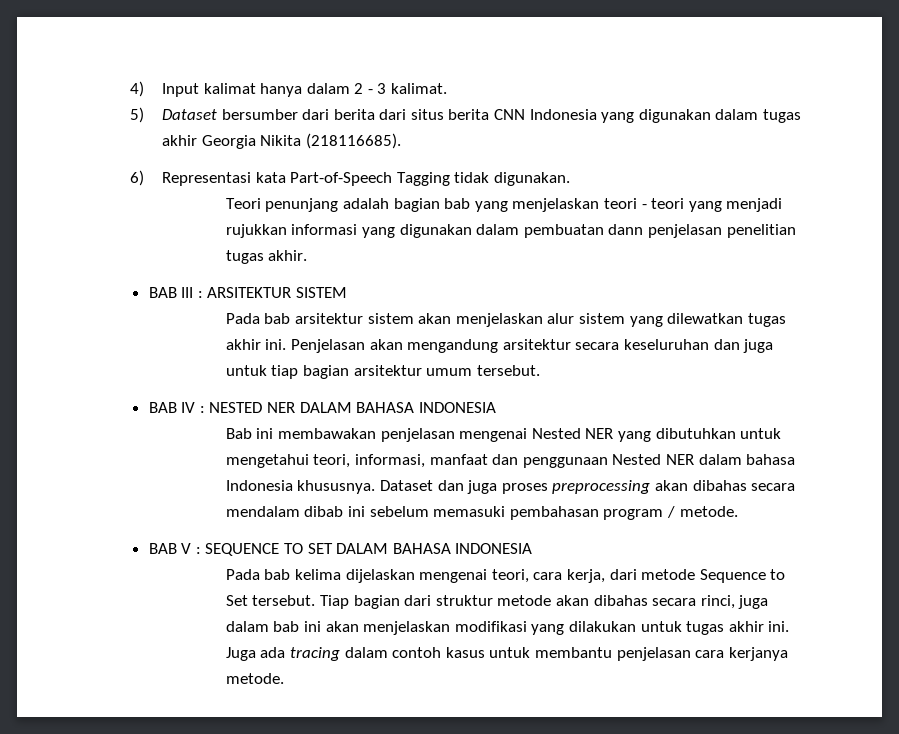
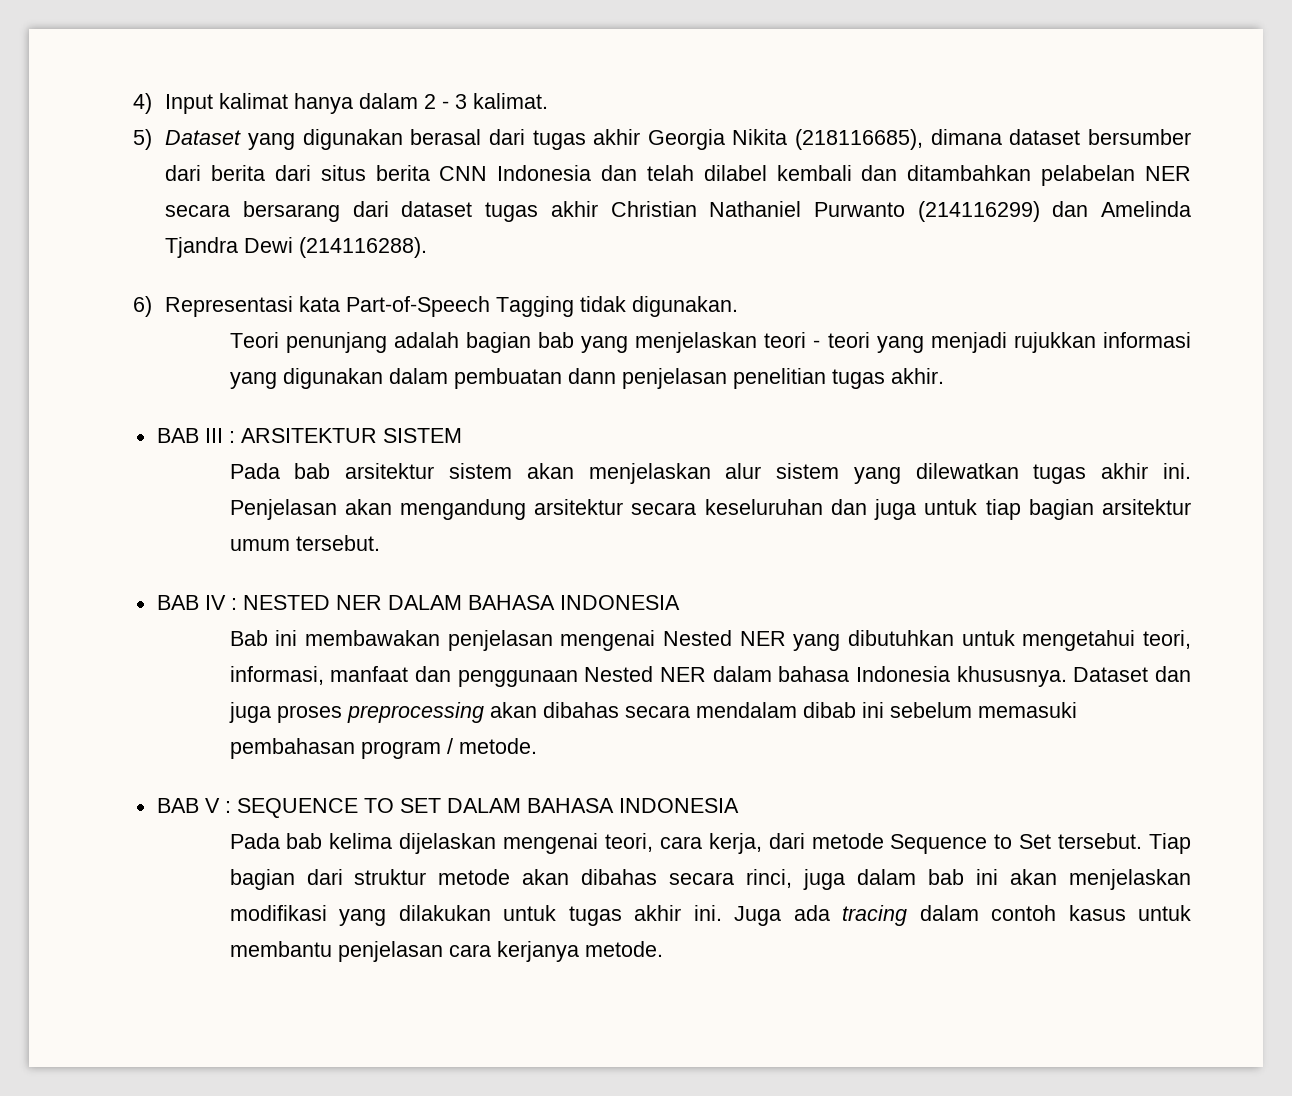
(217, 114) none -> [247,129,1081,150] yang digunakan berasal dari tugas akhir Georgia Nikita (218116685), dimana dataset
[601,109,801,123] [161,133,401,149] yang digunakan dalam tugas akhir Georgia Nikita (218116685). -> [601,165,1191,186] [165,201,1191,222] [165,237,428,258] dan telah dilabel kembali dan ditambahkan pelabelan NER secara bersarang dari dataset tugas akhir Christian Nathaniel Purwanto (214116299) dan Amelinda Tjandra Dewi (214116288).

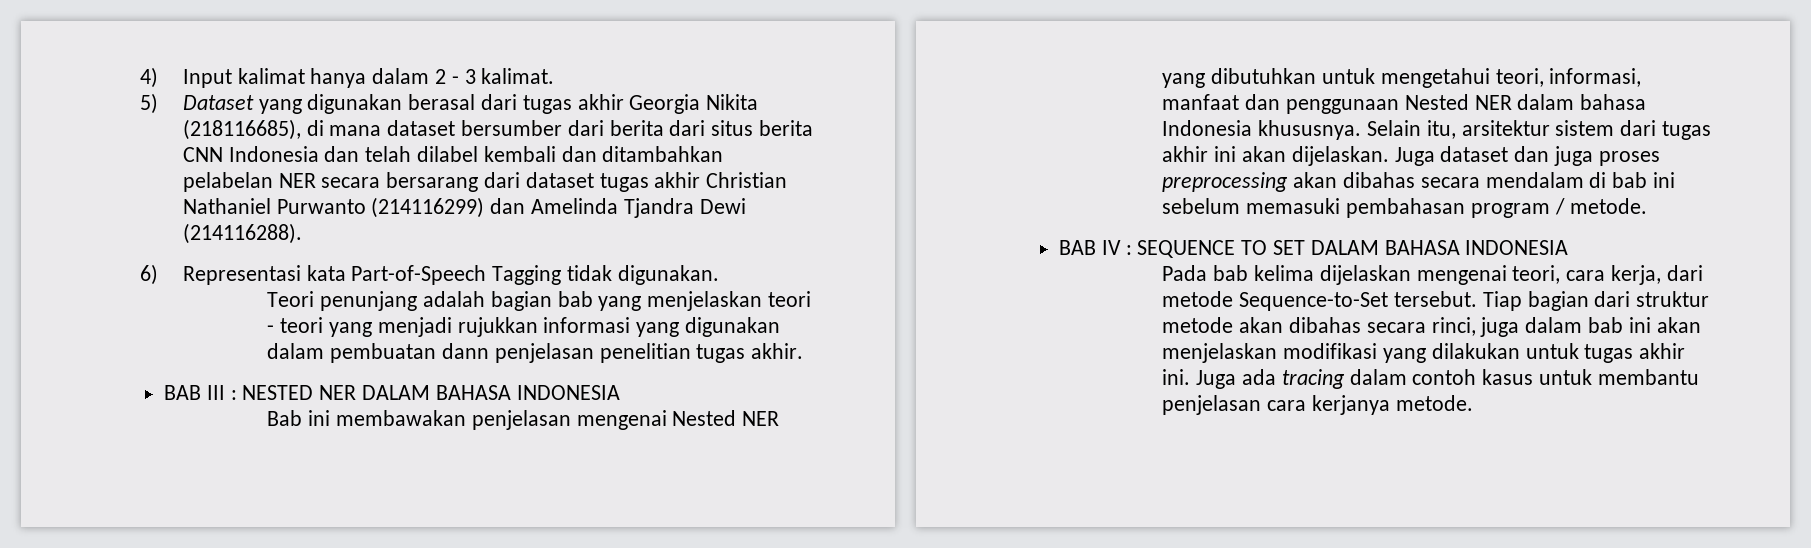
[930,129,1002,145] dimana -> [306,120,382,136] di mana
[240,428,462,443] [229,463,1191,484] [229,499,1191,520] [229,535,380,551] [156,595,237,610] ARSITEKTUR SISTEM // Pada bab arsitektur sistem akan menjelaskan alur sistem yang dilewatkan tugas akhir ini. Penjelasan akan mengandung arsitektur secara keseluruhan dan juga untuk tiap bagian arsitektur umum tersebut. // BAB IV : -> (237, 395) none
[1073,667,1149,682] Dataset -> [1367,120,1712,140] [1162,146,1509,166] Selain itu, arsitektur sistem dari tugas akhir ini akan dijelaskan. Juga dataset
[802,702,856,718] dibab -> [1589,172,1648,188] di bab
[204,798,220,813] V -> [1101,240,1121,255] IV
[890,834,1052,854] Sequence to Set -> [1239,292,1389,311] Sequence-to-Set

